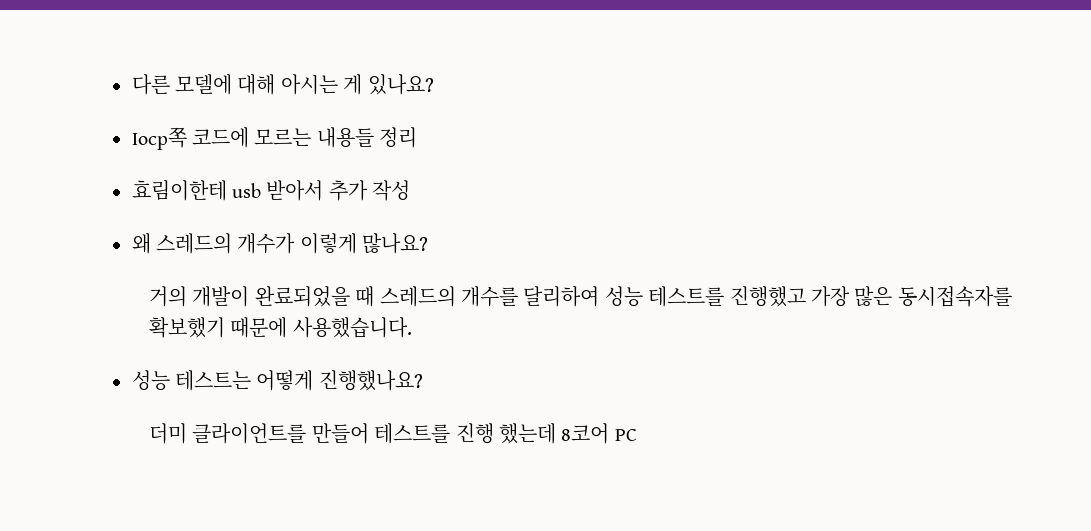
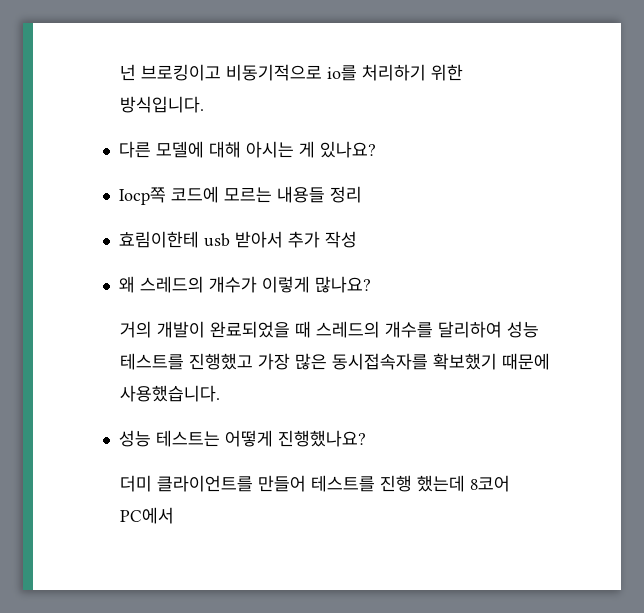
(131, 84) none -> [119,64,463,81] [119,96,204,113] 넌 브로킹이고 비동기적으로 io를 처리하기 위한 방식입니다. //
[614,429,637,441] PC -> [119,507,174,524] PC에서

